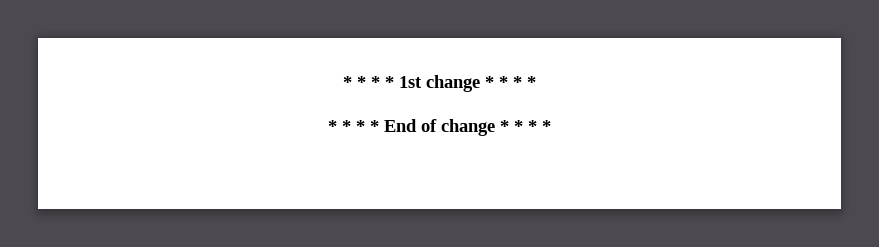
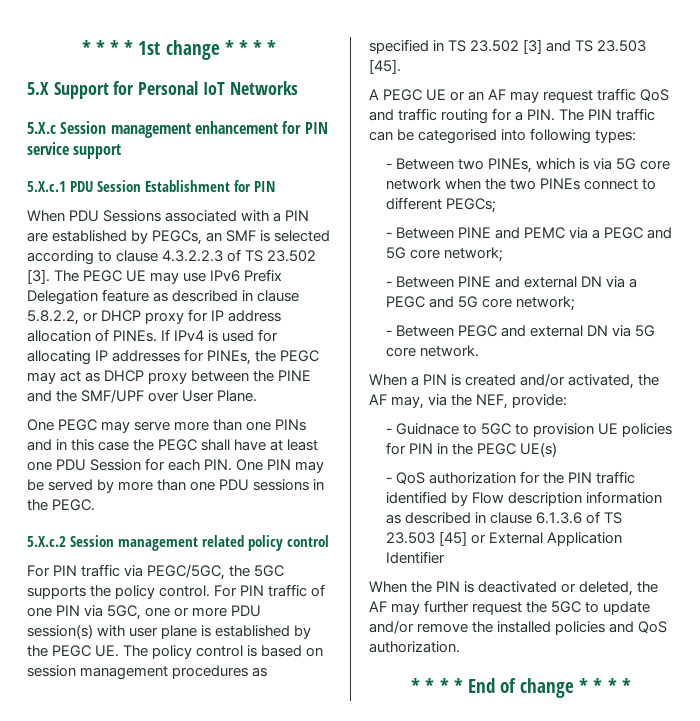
(536, 82) none -> [27,81,298,99] [27,121,328,138] [27,142,122,159] [27,180,276,192] [27,210,310,222] [27,230,331,245] [27,249,317,265] [27,269,283,284] [27,289,300,305] [27,309,282,325] [27,329,279,342] [27,349,320,365] [27,370,312,384] [27,389,258,403] [27,419,307,433] [27,439,319,451] [27,458,325,473] [27,479,325,493] [27,499,96,511] [27,535,330,551] [27,564,285,580] [27,584,326,599] [27,605,262,620] [27,624,312,639] [27,645,324,659] [27,665,268,680] [369,39,647,54] [369,59,401,74] [369,88,670,103] [369,108,656,124] [369,128,637,144] [385,158,671,173] [385,178,657,190] [385,197,496,213] [385,227,673,239] [385,247,503,262] [385,276,638,288] [385,296,576,311] [385,325,656,337] [385,345,479,357] [369,373,660,389] [369,394,568,409] [385,423,673,437] [385,442,558,457] [385,471,636,484] [385,491,663,506] [385,511,623,524] [385,531,623,546] [385,551,445,564] [369,581,659,596] [369,600,651,615] [369,620,668,635] [369,641,460,653] // 5.X Support for Personal IoT Networks // 5.X.c Session management enhancement for PIN service support // 5.X.c.1 PDU Session Establishment for PIN // When PDU Sessions associated with a PIN are established by PEGCs, an SMF is selected according to clause 4.3.2.2.3 of TS 23.502 [3]. The PEGC UE may use IPv6 Prefix Delegation feature as described in clause 5.8.2.2, or DHCP proxy for IP address allocation of PINEs. If IPv4 is used for allocating IP addresses for PINEs, the PEGC may act as DHCP proxy between the PINE and the SMF/UPF over User Plane. // One PEGC may serve more than one PINs and in this case the PEGC shall have at least one PDU Session for each PIN. One PIN may be served by more than one PDU sessions in the PEGC. // 5.X.c.2 Session management related policy control // For PIN traffic via PEGC/5GC, the 5GC supports the policy control. For PIN traffic of one PIN via 5GC, one or more PDU session(s) with user plane is established by the PEGC UE. The policy control is based on session management procedures as specified in TS 23.502 [3] and TS 23.503 [45]. // A PEGC UE or an AF may request traffic QoS and traffic routing for a PIN. The PIN traffic can be categorised into following types: // - Between two PINEs, which is via 5G core network when the two PINEs connect to different PEGCs; // - Between PINE and PEMC via a PEGC and 5G core network; // - Between PINE and external DN via a PEGC and 5G core network; // - Between PEGC and external DN via 5G core network. // When a PIN is created and/or activated, the AF may, via the NEF, provide: // - Guidnace to 5GC to provision UE policies for PIN in the PEGC UE(s) // - QoS authorization for the PIN traffic identified by Flow description information as described in clause 6.1.3.6 of TS 23.503 [45] or External Application Identifier // When the PIN is deactivated or deleted, the AF may further request the 5GC to update and/or remove the installed policies and QoS authorization.

